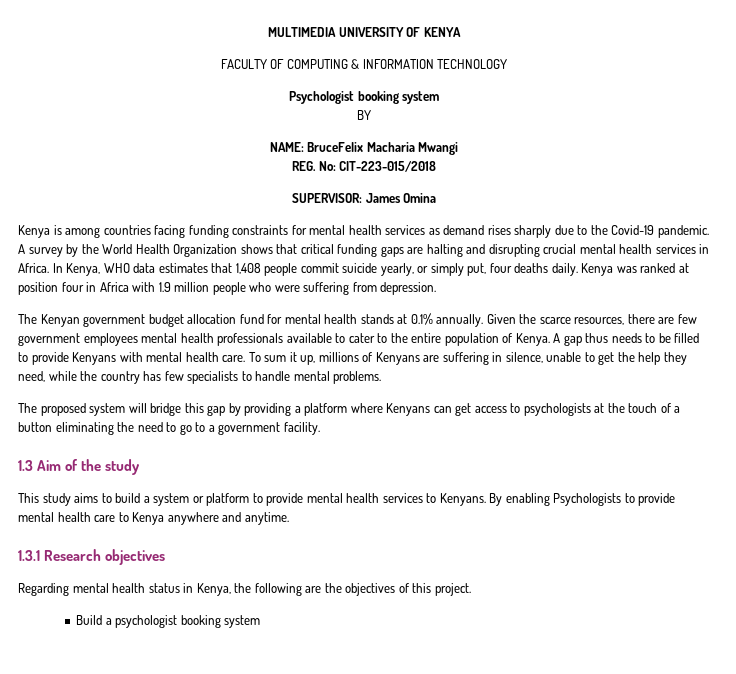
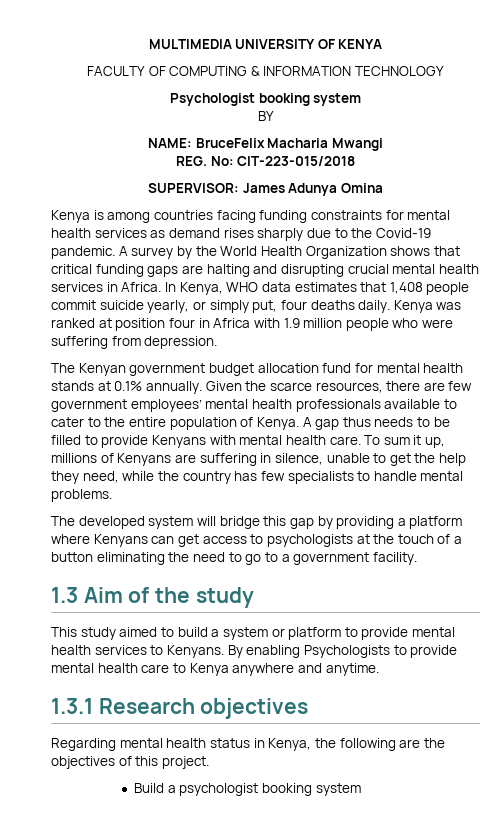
(401, 198) none -> [288,183,338,196] Adunya
[83,333,138,346] employees -> [130,399,202,412] employees’
[40,403,86,416] proposed -> [78,516,145,529] developed
[74,493,99,503] aims -> [119,627,158,637] aimed

